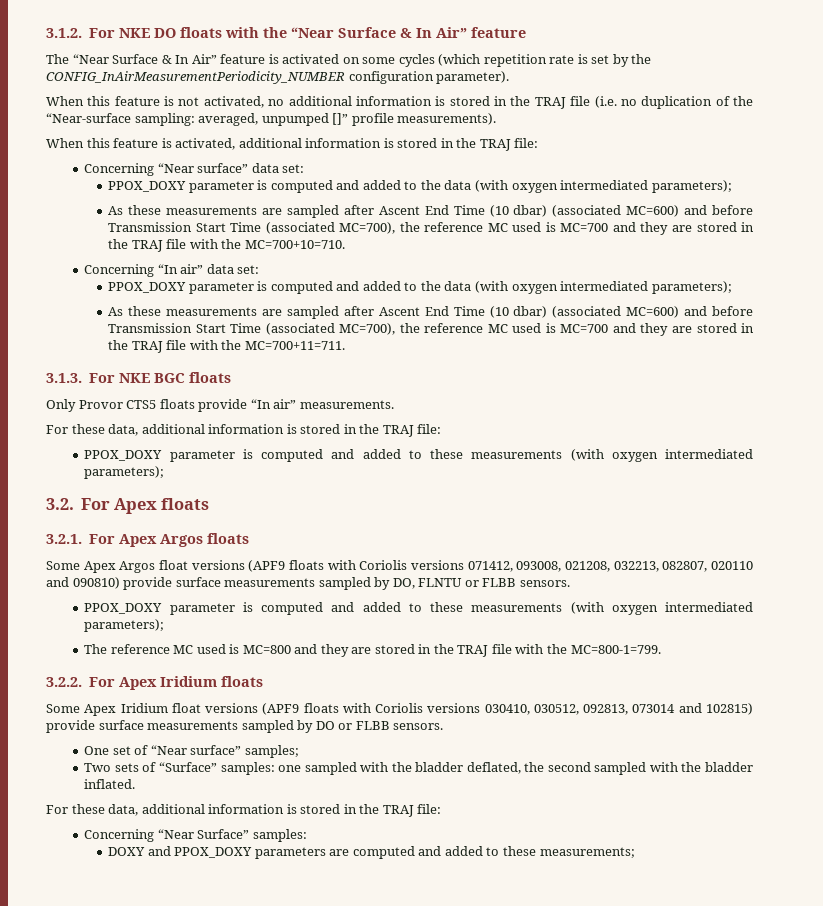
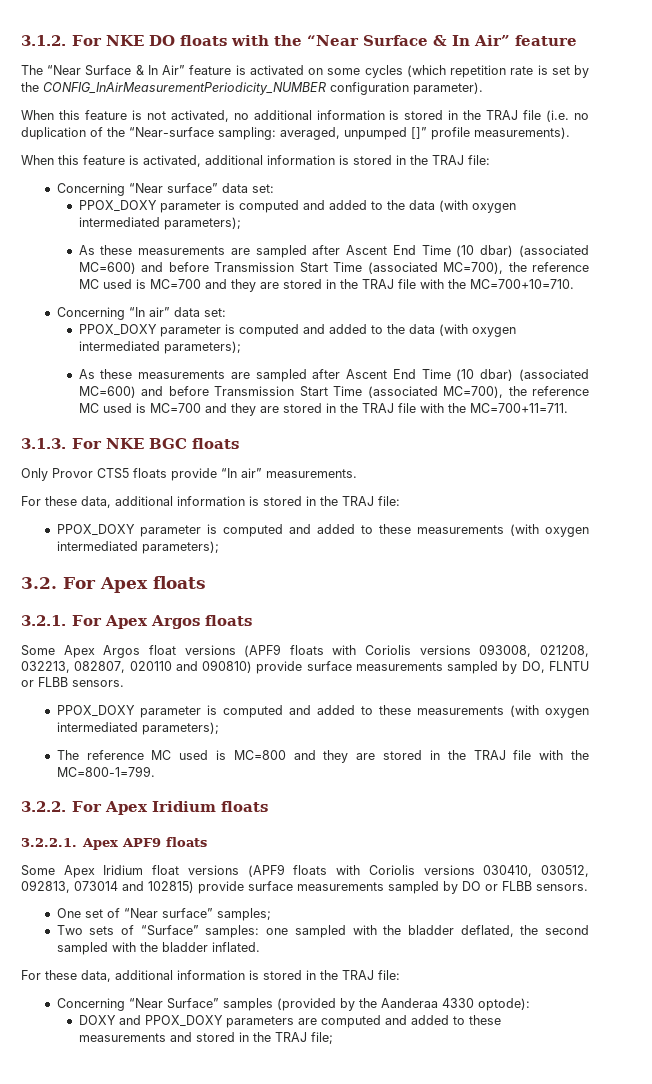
[467,561,513,572] 071412, -> (471, 650) none
(263, 681) none -> [21,837,208,850] // 3.2.2.1. Apex APF9 floats
[252,829,307,842] samples: -> [222,998,530,1011] samples (provided by the Aanderaa 4330 optode):
[539,847,635,858] measurements; -> [78,1032,333,1044] measurements and stored in the TRAJ file;

